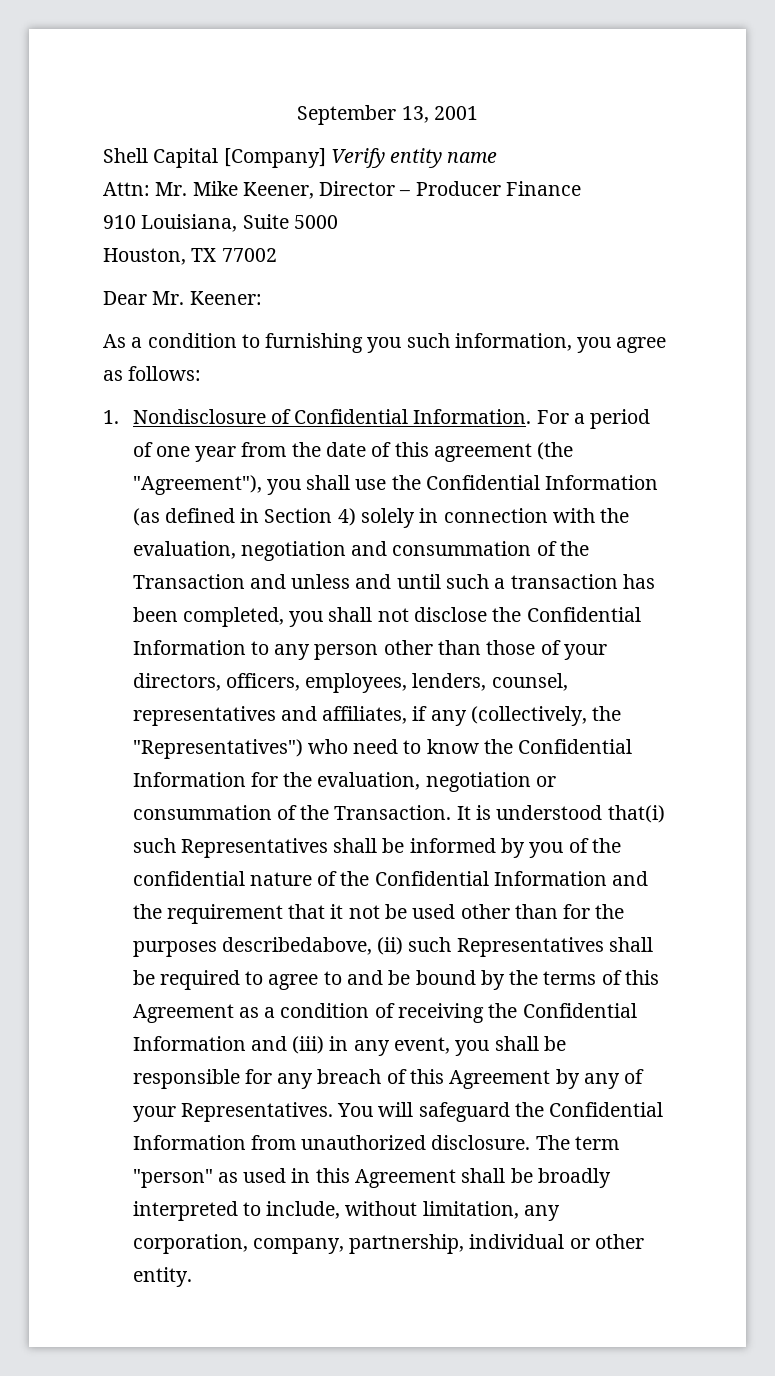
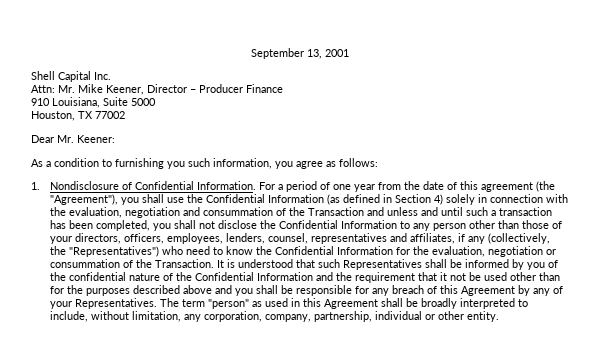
[223,148,498,168] [Company] Verify entity name -> [94,72,111,80] Inc.
[607,805,665,823] that(i) -> [296,259,316,268] that
[221,937,653,957] [132,970,659,990] [132,1003,637,1023] [132,1036,450,1056] describedabove, (ii) such Representatives shall be required to agree to and be bound by the terms of this Agreement as a condition of receiving the Confidential Information and (iii) in any event, -> [133,285,233,294] described above and
[337,1102,664,1122] [132,1135,531,1150] You will safeguard the Confidential Information from unauthorized disclosure. -> (158, 303) none

